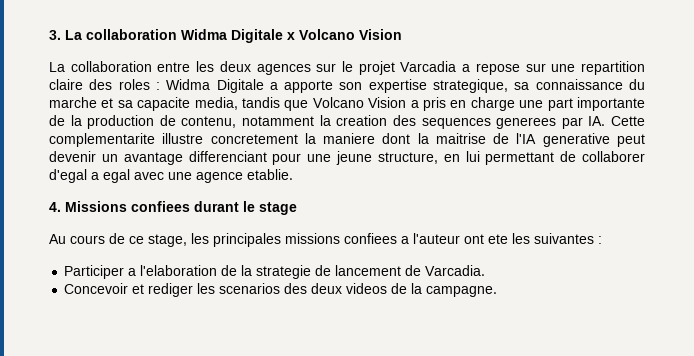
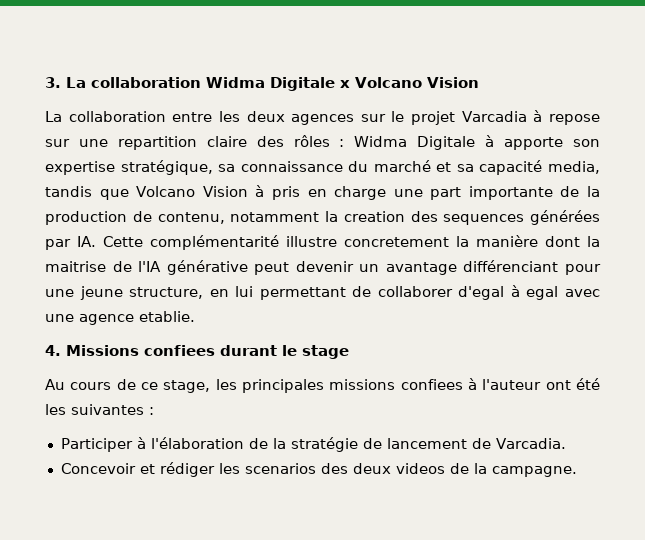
[462,64,471,72] a -> [533,110,543,122] à
[118,79,150,90] roles -> [293,135,330,147] rôles
[269,82,278,90] a -> [485,135,495,147] à
[433,79,509,93] strategique, -> [120,160,213,175] stratégique,
[49,97,97,108] marche -> [373,160,431,172] marché
[137,97,191,111] capacite -> [479,160,543,175] capacité
[410,100,419,108] a -> [255,185,265,197] à
[496,117,557,129] generees -> [530,210,600,225] générées
[49,133,155,147] complementarite -> [150,235,279,250] complémentarité
[323,133,376,144] maniere -> [476,235,538,247] manière
[542,133,610,147] generative -> [166,260,248,275] générative
[188,151,267,162] differenciant -> [463,260,559,272] différenciant
[91,172,99,180] a -> [510,285,520,297] à
[401,236,409,244] a -> [467,378,477,390] à
[488,234,508,244] ete -> [575,378,600,390] été
[128,265,312,279] a l'elaboration de la strategie -> [136,437,358,452] à l'élaboration de la stratégie
[148,283,194,297] rediger -> [159,462,215,477] rédiger

